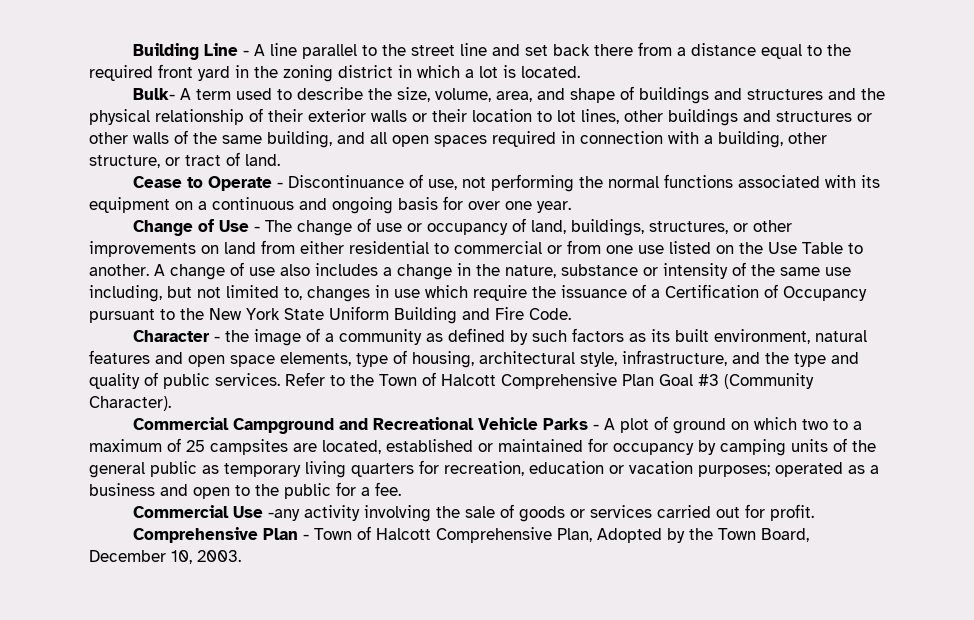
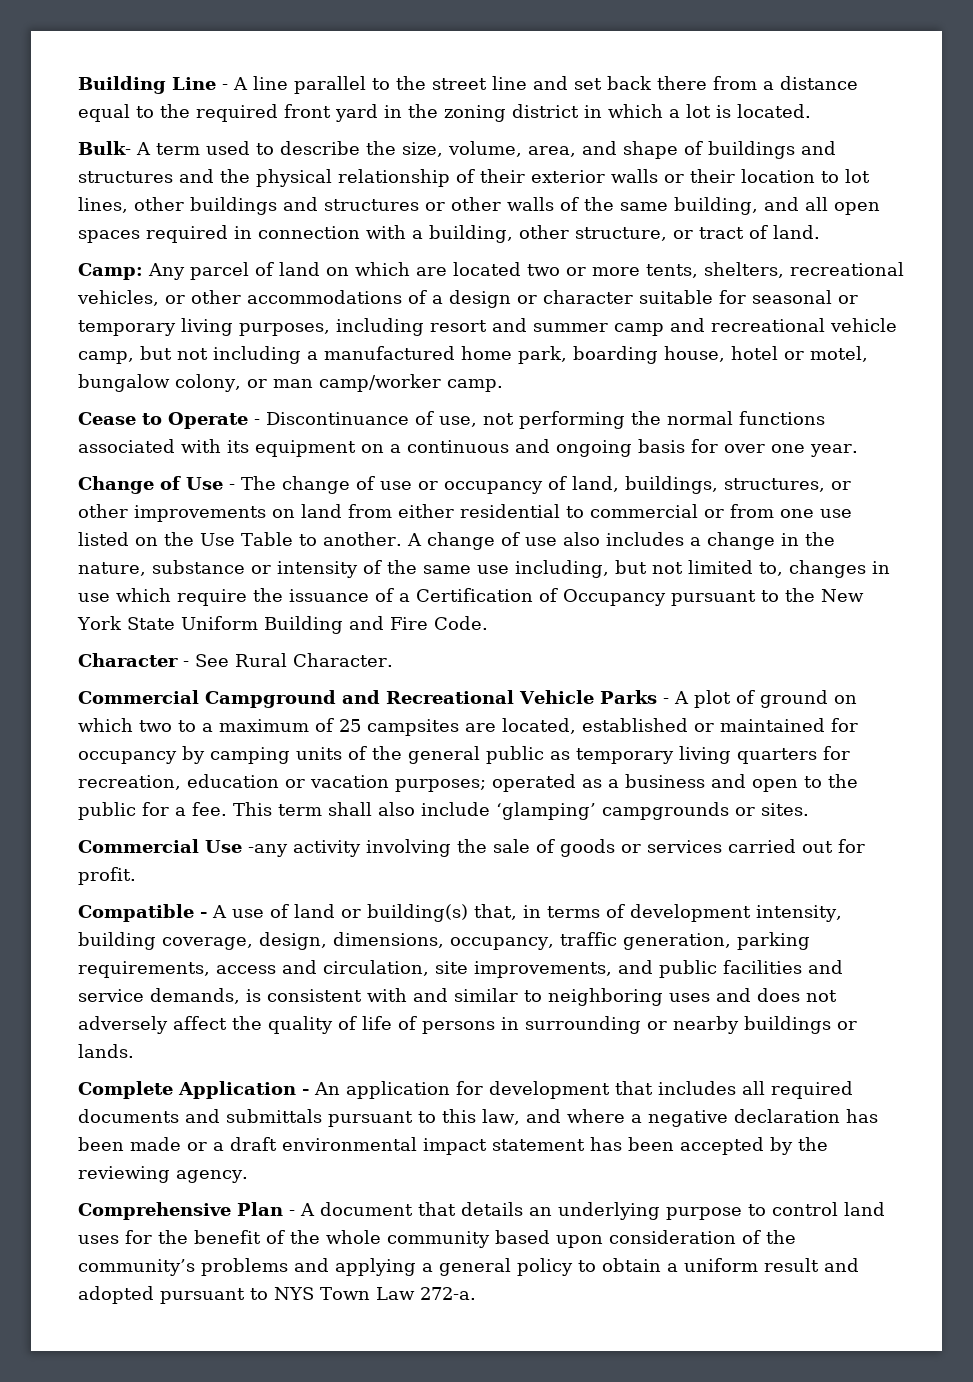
(280, 160) none -> [78,262,904,280] [77,290,858,308] [78,318,897,336] [78,346,868,364] [78,374,503,392] // Camp: Any parcel of land on which are located two or more tents, shelters, recreational vehicles, or other accommodations of a design or character suitable for seasonal or temporary living purposes, including resort and summer camp and recreational vehicle camp, but not including a manufactured home park, boarding house, hotel or motel, bungalow colony, or man camp/worker camp.
[224,328,867,346] [89,350,859,368] [89,372,814,389] [89,396,171,411] the image of a community as defined by such factors as its built environment, natural features and open space elements, type of housing, architectural style, infrastructure, and the type and quality of public services. Refer to the Town of Halcott Comprehensive Plan Goal #3 (Community Character). -> [195,653,393,667] See Rural Character.
(401, 489) none -> [233,802,809,820] This term shall also include ‘glamping’ campgrounds or sites.
[132,526,809,543] [89,550,241,564] Comprehensive Plan - Town of Halcott Comprehensive Plan, Adopted by the Town Board, December 10, 2003. -> [78,904,842,922] [78,932,810,950] [78,960,843,978] [78,988,837,1006] [78,1016,857,1034] [78,1044,134,1058] [78,1081,853,1099] [78,1109,878,1127] [78,1137,828,1155] [78,1166,248,1183] [78,1202,885,1220] [78,1230,796,1248] [78,1258,859,1276] [78,1286,476,1304] Compatible - A use of land or building(s) that, in terms of development intensity, building coverage, design, dimensions, occupancy, traffic generation, parking requirements, access and circulation, site improvements, and public facilities and service demands, is consistent with and similar to neighboring uses and does not adversely affect the quality of life of persons in surrounding or nearby buildings or lands. // Complete Application - An application for development that includes all required documents and submittals pursuant to this law, and where a negative declaration has been made or a draft environmental impact statement has been accepted by the reviewing agency. // Comprehensive Plan - A document that details an underlying purpose to control land uses for the benefit of the whole community based upon consideration of the community’s problems and applying a general policy to obtain a uniform result and adopted pursuant to NYS Town Law 272-a.

